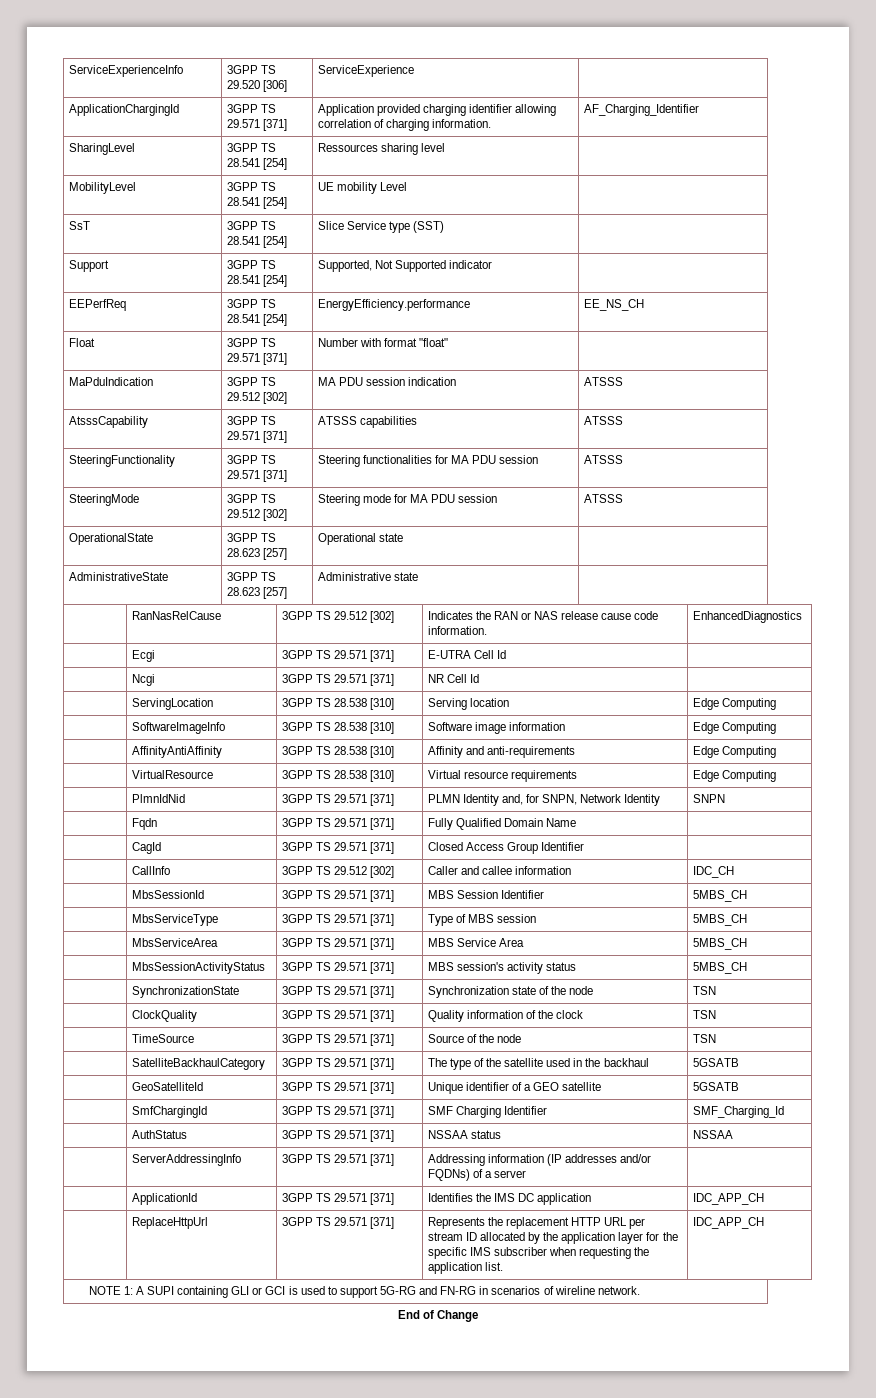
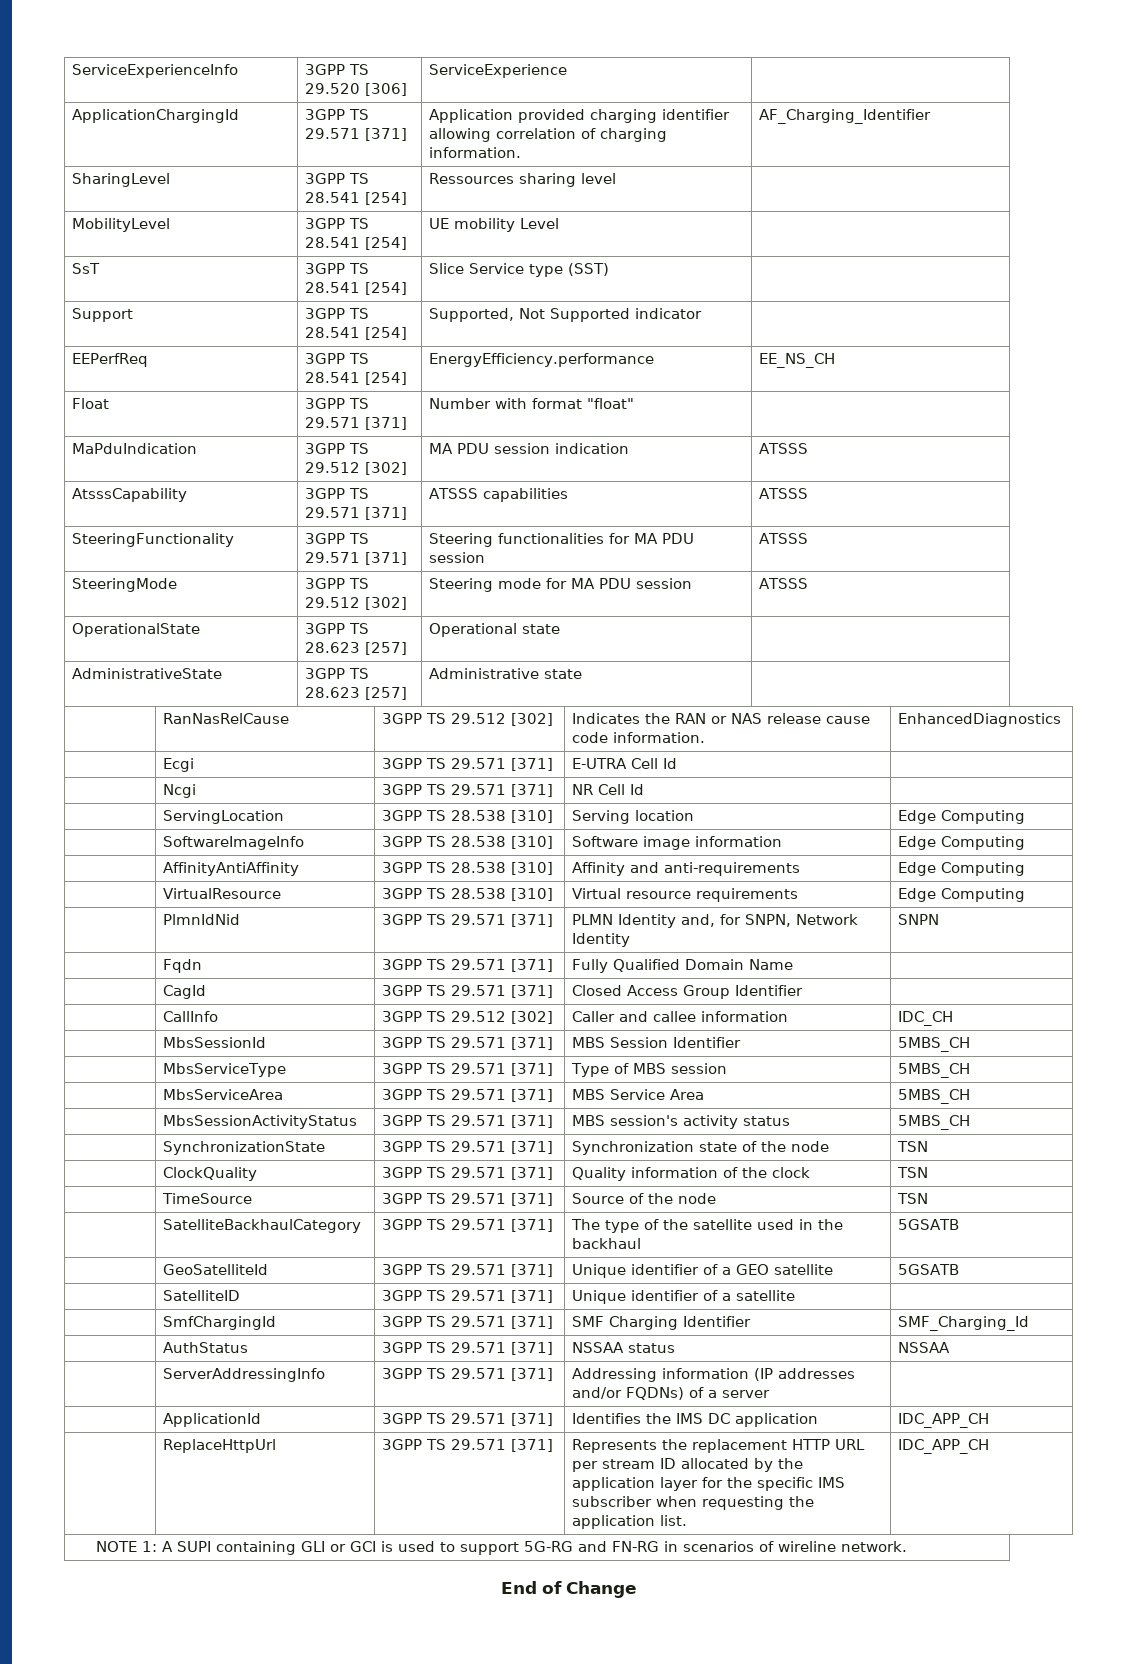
(739, 1086) none -> [162,1290,240,1301] [381,1290,553,1303] [571,1290,795,1304] // | SatelliteID | 3GPP TS 29.571 [371] | Unique identifier of a satellite |

